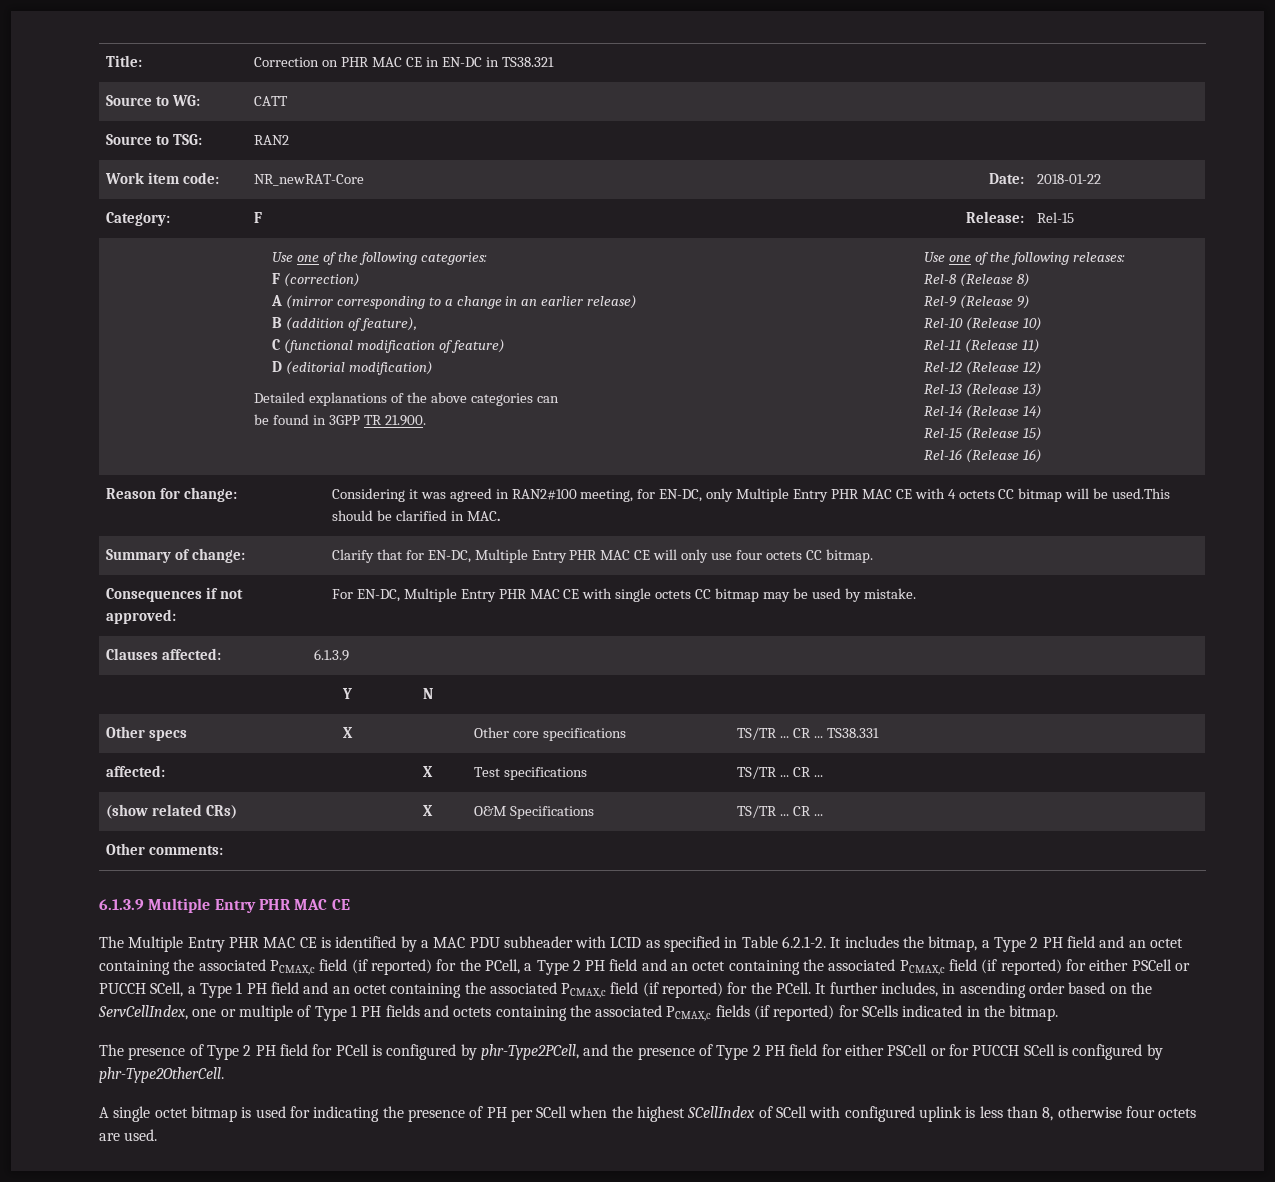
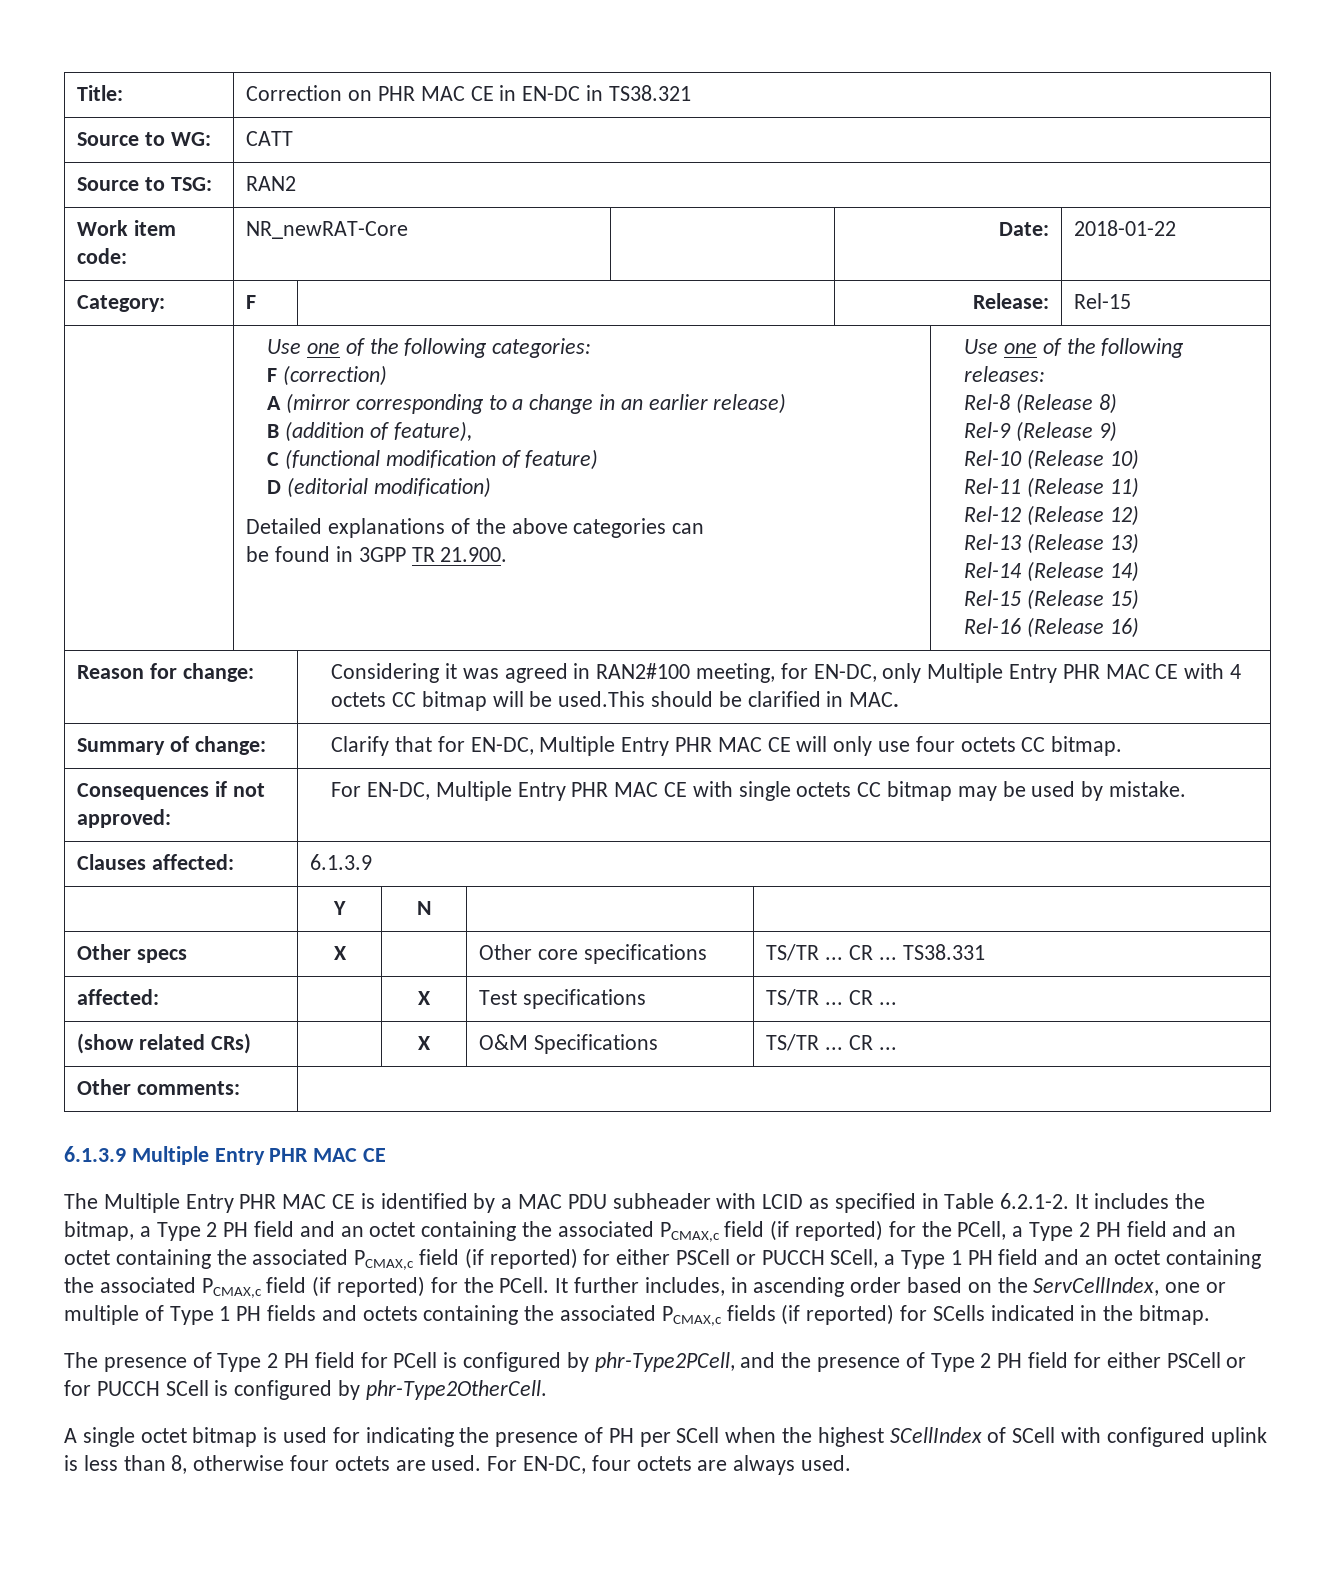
(158, 1135) none -> [487,1455,852,1475] For EN-DC, four octets are always used.

